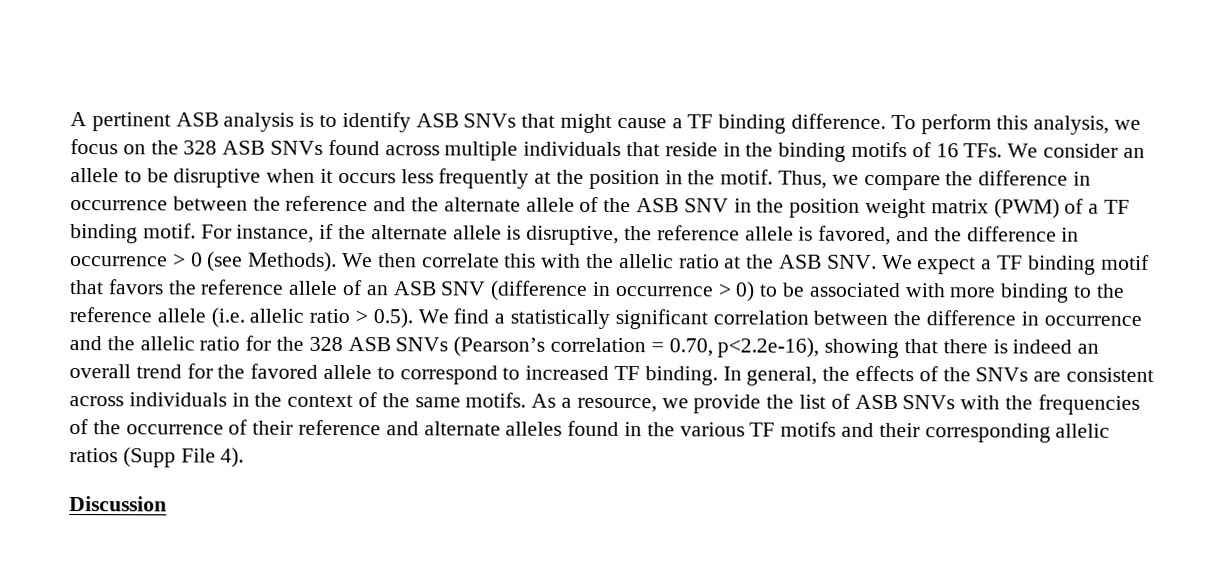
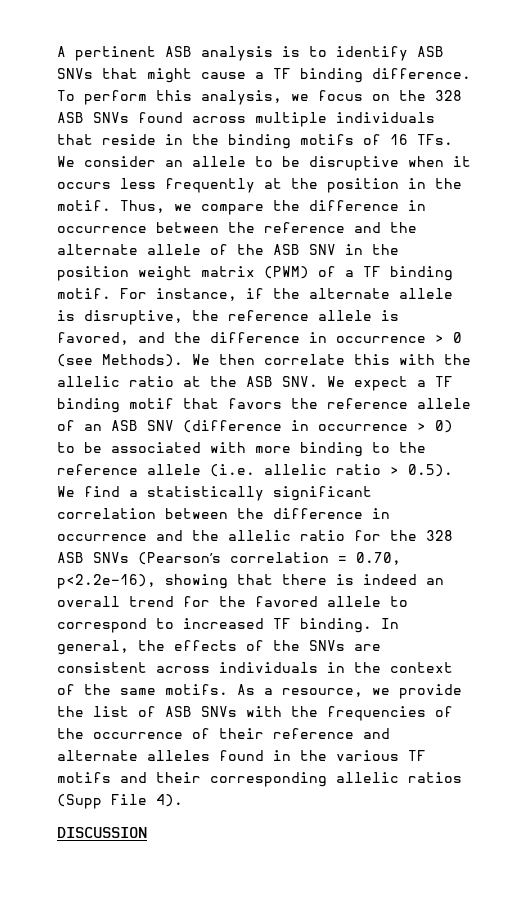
[69,496,167,512] Discussion -> [57,827,147,838] DISCUSSION

